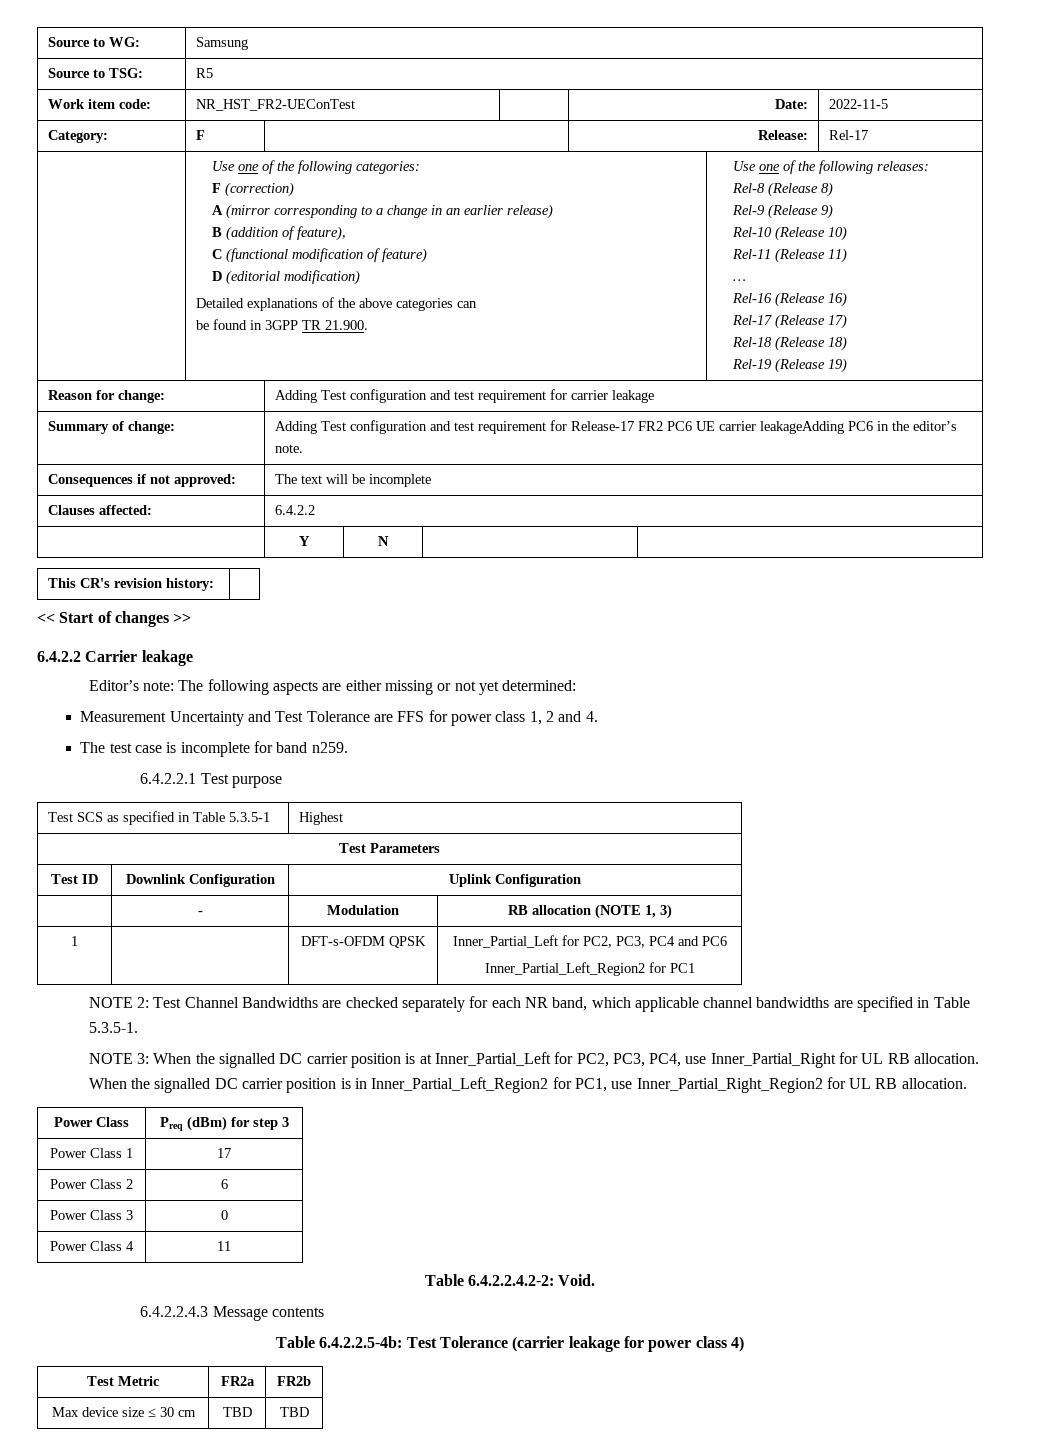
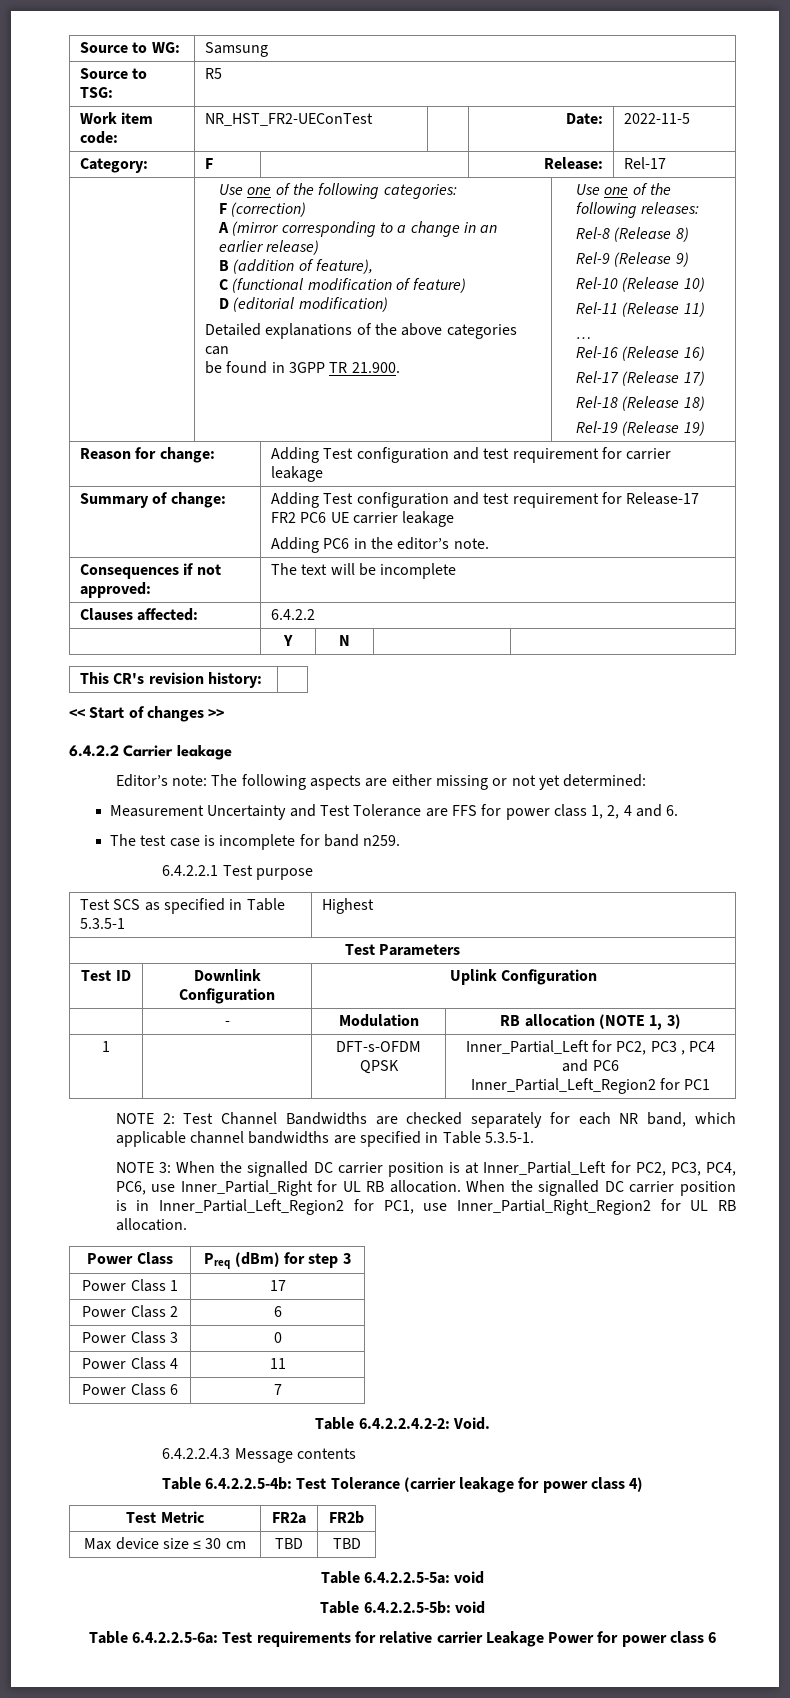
[760,421,845,434] leakageAdding -> [402,511,455,527] [271,537,320,553] leakage // Adding
[545,711,598,722] 2 and 4. -> [607,804,679,819] 2, 4 and 6.
[615,936,645,948] PC3, -> [650,1041,685,1055] PC3 ,
(682, 1060) none -> [115,1181,146,1195] PC6,
(231, 1246) none -> [82,1383,178,1396] [273,1384,282,1395] // Power Class 6 | 7
(309, 1412) none -> [320,1571,485,1584] [320,1601,485,1614] [88,1631,717,1647] // Table 6.4.2.2.5-5a: void // Table 6.4.2.2.5-5b: void // Table 6.4.2.2.5-6a: Test requirements for relative carrier Leakage Power for power class 6

